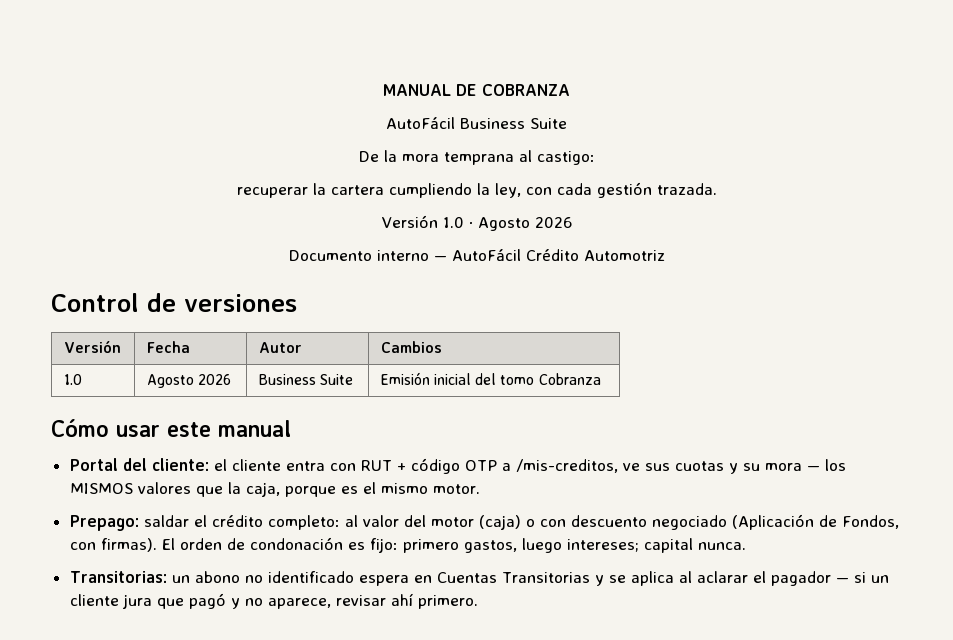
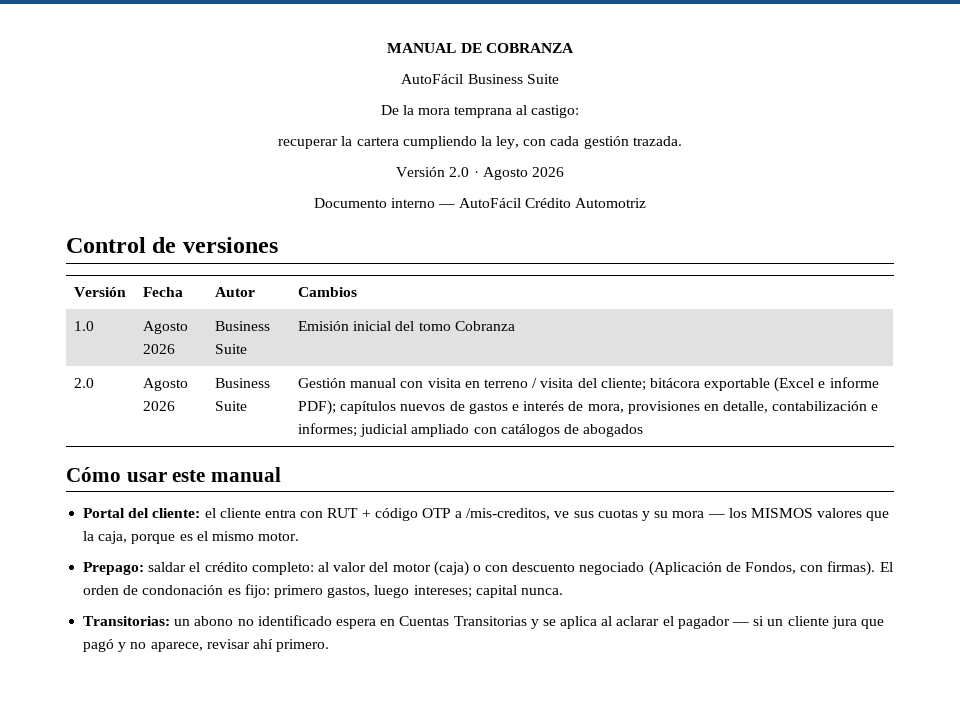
[442,217,464,228] 1.0 -> [449,167,470,177] 2.0
(601, 379) none -> [74,378,95,388] [143,378,189,391] [143,401,176,411] [215,378,271,388] [215,401,248,411] [298,377,879,392] [298,400,879,415] [298,423,644,437] // 2.0 | Agosto 2026 | Business Suite | Gestión manual con visita en terreno / visita del cliente; bitácora exportable (Excel e informe PDF); capítulos nuevos de gastos e interés de mora, provisiones en detalle, contabilización e informes; judicial ampliado con catálogos de abogados

